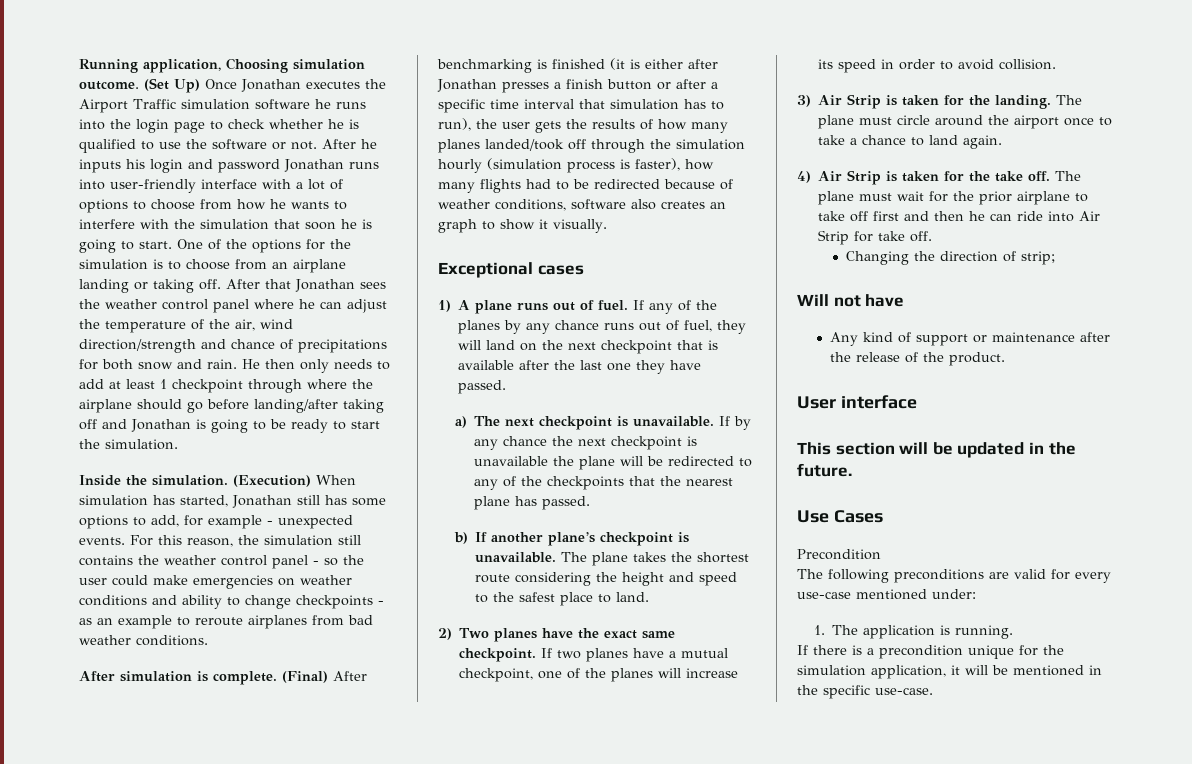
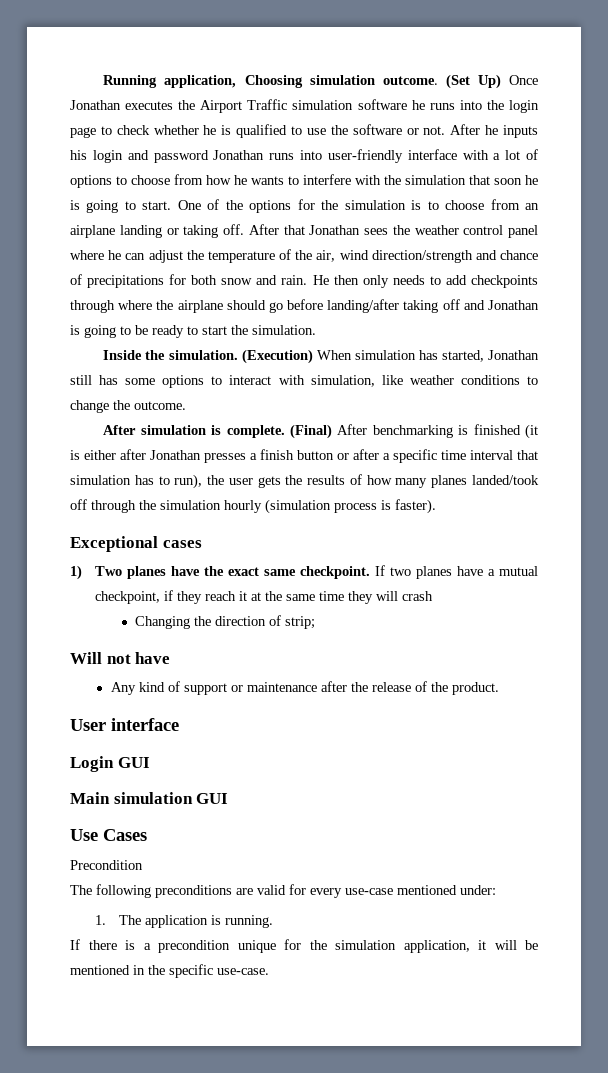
[109,379,243,393] at least 1 checkpoint -> [471,275,538,288] checkpoints
[151,515,353,529] [79,535,361,547] [79,555,364,569] [79,575,352,589] [79,595,384,609] [79,615,373,629] [79,635,208,646] add, for example - unexpected events. For this reason, the simulation still contains the weather control panel - so the user could make emergencies on weather conditions and ability to change checkpoints - as an example to reroute airplanes from bad weather conditions. -> [229,375,538,387] [70,400,186,413] interact with simulation, like weather conditions to change the outcome.
[635,158,714,171] [438,179,733,193] [438,199,726,211] [438,219,607,233] [438,262,584,278] [438,300,718,314] [458,320,747,334] [458,340,719,354] [458,360,702,374] [458,380,507,394] [454,416,751,430] [473,436,697,450] [473,456,752,470] [473,476,733,490] [473,496,590,510] [453,532,689,546] [474,552,749,566] [474,572,737,586] [474,592,649,606] [438,628,452,640] faster), how many flights had to be redirected because of weather conditions, software also creates an graph to show it visually. // Exceptional cases // 1) A plane runs out of fuel. If any of the planes by any chance runs out of fuel, they will land on the next checkpoint that is available after the last one they have passed. // a) The next checkpoint is unavailable. If by any chance the next checkpoint is unavailable the plane will be redirected to any of the checkpoints that the nearest plane has passed. // b) If another plane’s checkpoint is unavailable. The plane takes the shortest route considering the height and speed to the safest place to land. // 2) -> [395,499,436,514] [70,536,202,552] [70,565,82,580] faster). // Exceptional cases // 1)
[538,668,739,682] [818,59,1057,73] [797,94,1083,109] [818,115,1113,129] [818,135,1003,149] [797,170,1082,185] [818,191,1089,205] [818,211,1101,222] [818,230,933,245] one of the planes will increase its speed in order to avoid collision. // 3) Air Strip is taken for the landing. The plane must circle around the airport once to take a chance to land again. // 4) Air Strip is taken for the take off. The plane must wait for the prior airplane to take off first and then he can ride into Air Strip for take off. -> [163,590,433,604] if they reach it at the same time they will crash
[797,442,1076,458] [797,463,852,477] This section will be updated in the future. -> [70,756,150,772] [70,792,229,804] Login GUI // Main simulation GUI

